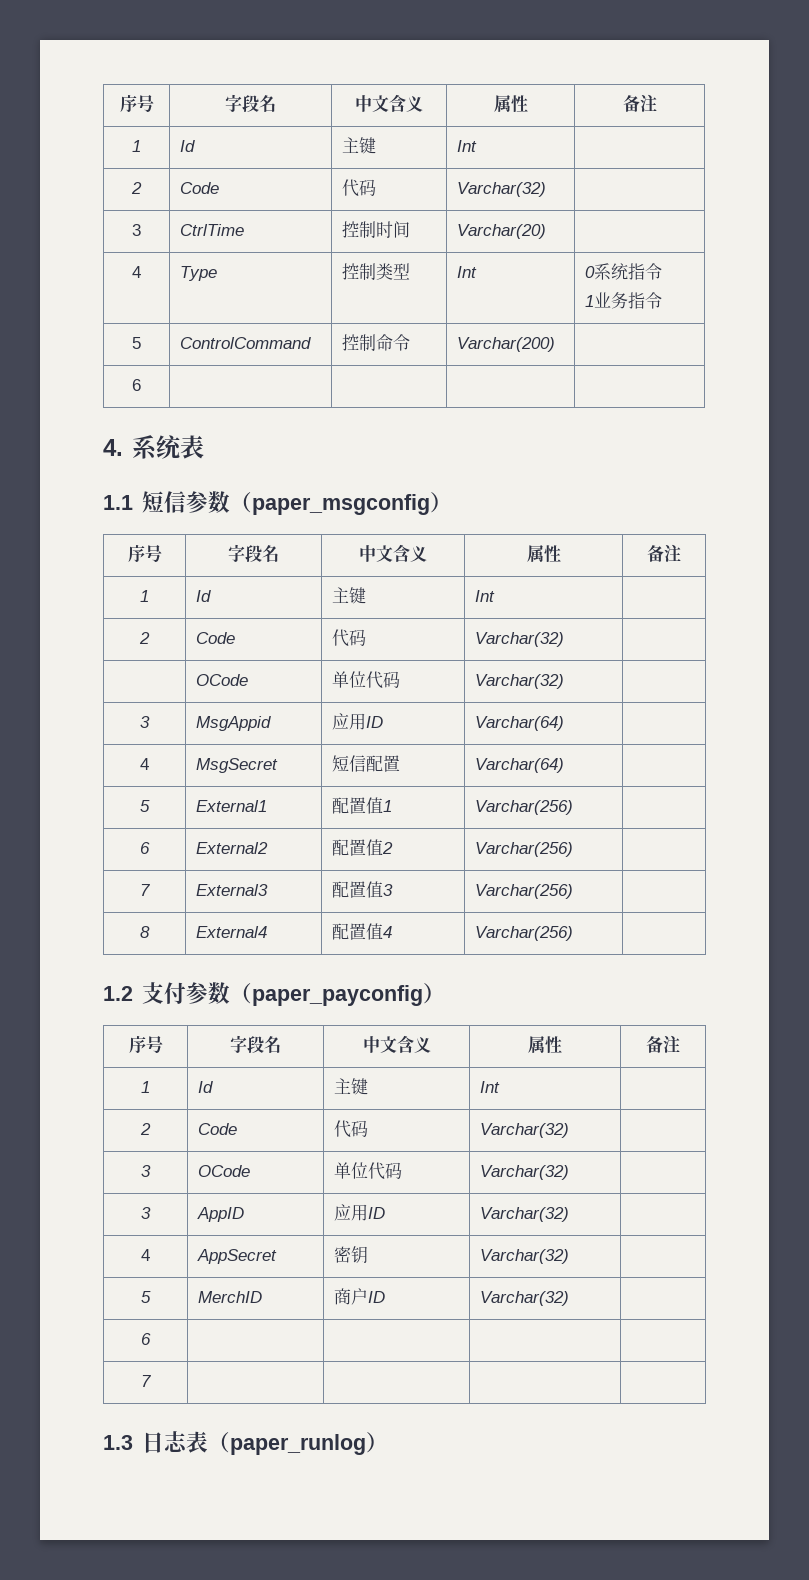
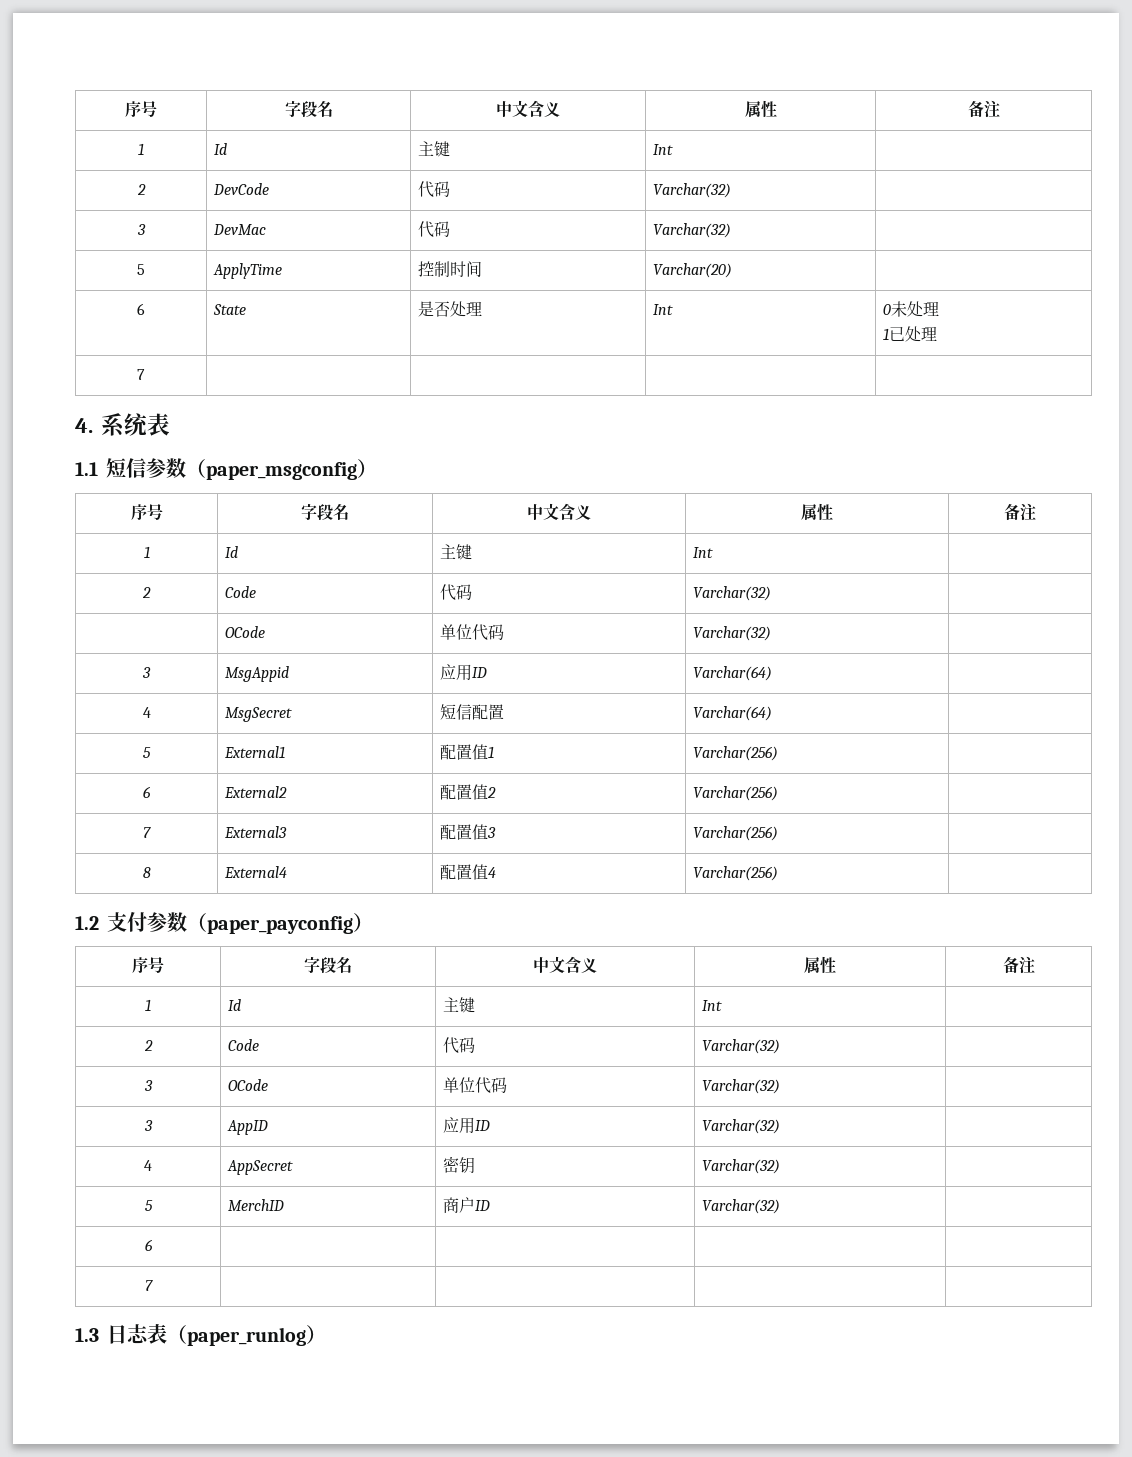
[180,182,220,194] [342,179,377,197] [457,182,547,197] [132,224,141,236] [180,224,245,236] Code | 代码 | Varchar(32) | // 3 | CtrlTime -> [213,183,270,195] [418,181,451,198] [653,183,732,198] [136,224,146,235] [213,224,267,235] [418,221,451,238] [653,223,732,238] [137,264,145,275] [213,263,283,279] DevCode | 代码 | Varchar(32) | // 3 | DevMac | 代码 | Varchar(32) | // 5 | ApplyTime
[132,266,141,278] [180,266,218,281] [342,263,411,280] 4 | Type | 控制类型 -> [137,303,145,315] [213,304,247,315] [418,301,483,317] 6 | State | 是否处理
[594,263,663,280] [585,292,663,309] [132,337,141,349] [180,337,312,349] [342,334,411,351] [457,337,556,352] [132,379,141,391] 系统指令 // 1业务指令 // 5 | ControlCommand | 控制命令 | Varchar(200) | // 6 -> [891,301,940,317] [883,326,938,342] [137,369,145,380] 未处理 // 1已处理 // 7

